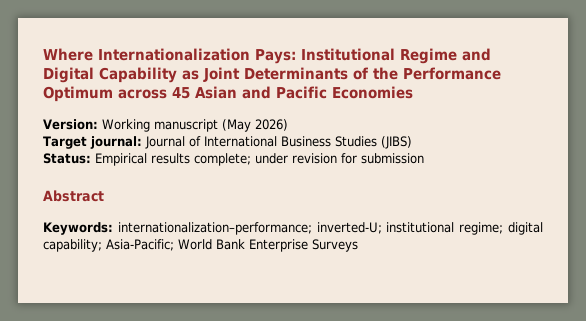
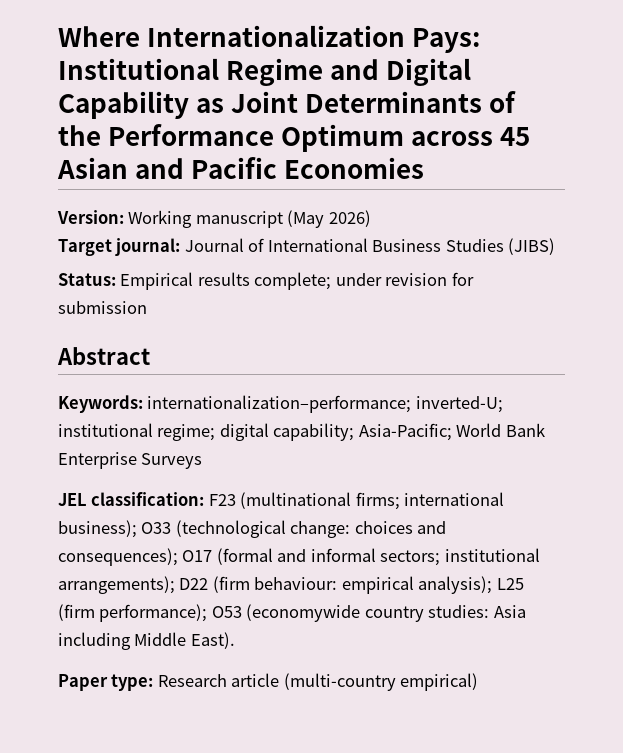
(358, 245) none -> [58,492,505,510] [58,520,447,538] [58,548,540,566] [58,576,524,594] [58,604,526,622] [58,632,235,650] [58,673,479,691] // JEL classification: F23 (multinational firms; international business); O33 (technological change: choices and consequences); O17 (formal and informal sectors; institutional arrangements); D22 (firm behaviour: empirical analysis); L25 (firm performance); O53 (economywide country studies: Asia including Middle East). // Paper type: Research article (multi-country empirical)

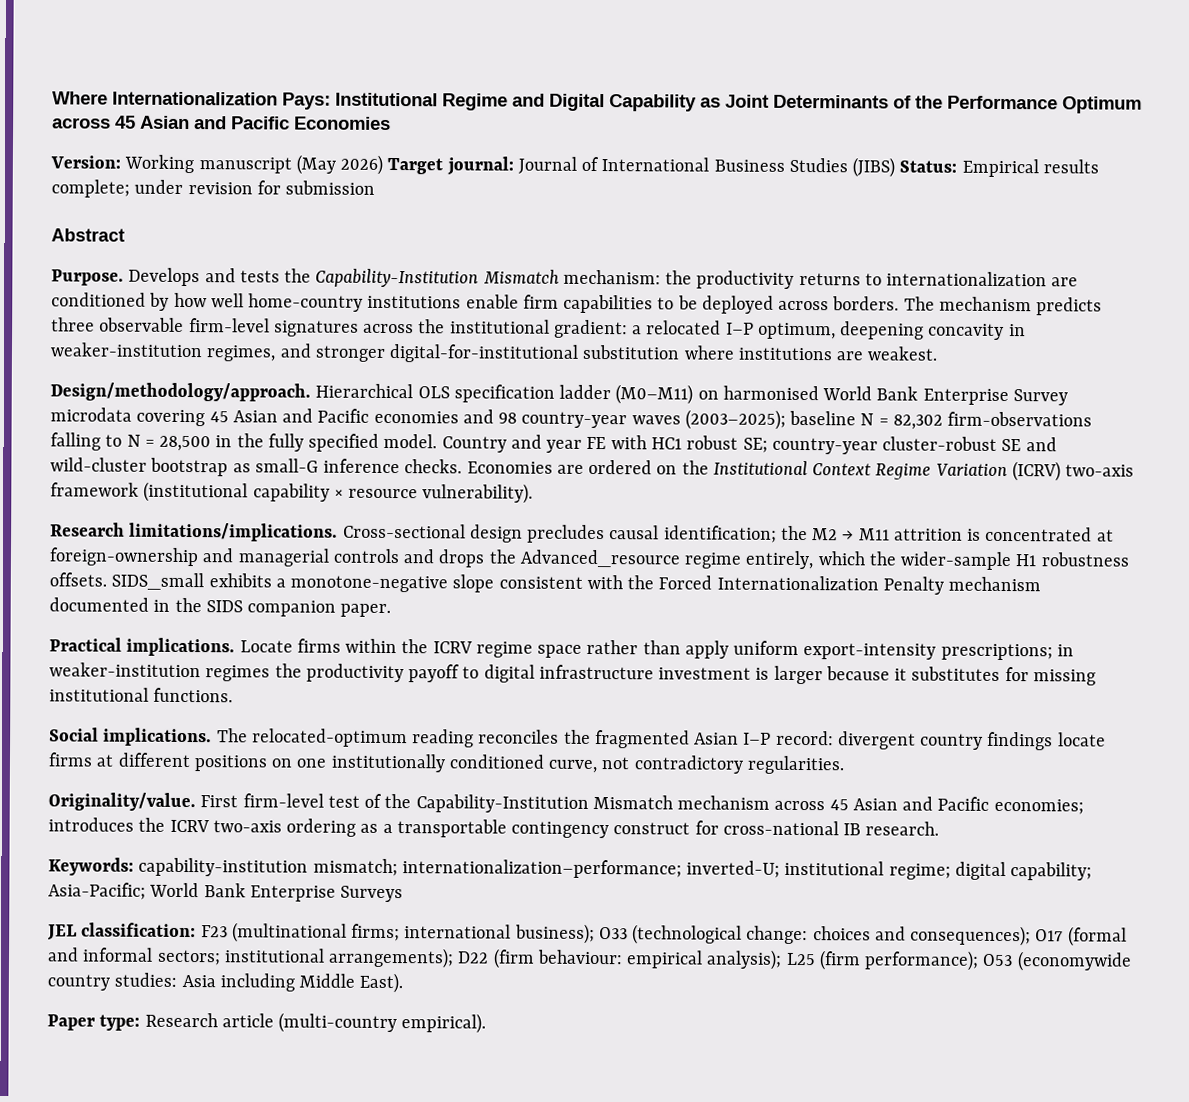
(371, 218) // -> (384, 164) none
(556, 246) // -> (896, 167) none
(150, 356) none -> [51,267,1079,289] [51,292,1103,316] [51,317,1026,340] [50,342,939,363] [50,382,1068,406] [50,407,1093,430] [50,432,1057,455] [50,457,1135,482] [50,481,534,504] [50,522,1114,544] [49,547,1129,571] [49,572,1042,595] [49,597,392,618] [49,637,1074,661] [49,662,1096,686] [49,687,234,703] [49,727,1106,751] [48,752,845,775] [48,792,1084,815] [48,817,940,839] // Purpose. Develops and tests the Capability-Institution Mismatch mechanism: the productivity returns to internationalization are conditioned by how well home-country institutions enable firm capabilities to be deployed across borders. The mechanism predicts three observable firm-level signatures across the institutional gradient: a relocated I–P optimum, deepening concavity in weaker-institution regimes, and stronger digital-for-institutional substitution where institutions are weakest. // Design/methodology/approach. Hierarchical OLS specification ladder (M0–M11) on harmonised World Bank Enterprise Survey microdata covering 45 Asian and Pacific economies and 98 country-year waves (2003–2025); baseline N = 82,302 firm-observations falling to N = 28,500 in the fully specified model. Country and year FE with HC1 robust SE; country-year cluster-robust SE and wild-cluster bootstrap as small-G inference checks. Economies are ordered on the Institutional Context Regime Variation (ICRV) two-axis framework (institutional capability × resource vulnerability). // Research limitations/implications. Cross-sectional design precludes causal identification; the M2 → M11 attrition is concentrated at foreign-ownership and managerial controls and drops the Advanced_resource regime entirely, which the wider-sample H1 robustness offsets. SIDS_small exhibits a monotone-negative slope consistent with the Forced Internationalization Penalty mechanism documented in the SIDS companion paper. // Practical implications. Locate firms within the ICRV regime space rather than apply uniform export-intensity prescriptions; in weaker-institution regimes the productivity payoff to digital infrastructure investment is larger because it substitutes for missing institutional functions. // Social implications. The relocated-optimum reading reconciles the fragmented Asian I–P record: divergent country findings locate firms at different positions on one institutionally conditioned curve, not contradictory regularities. // Originality/value. First firm-level test of the Capability-Institution Mismatch mechanism across 45 Asian and Pacific economies; introduces the ICRV two-axis ordering as a transportable contingency construct for cross-national IB research.
(143, 404) none -> [138,857,398,877] capability-institution mismatch;
[400,673,479,691] empirical) -> [401,1013,487,1034] empirical).

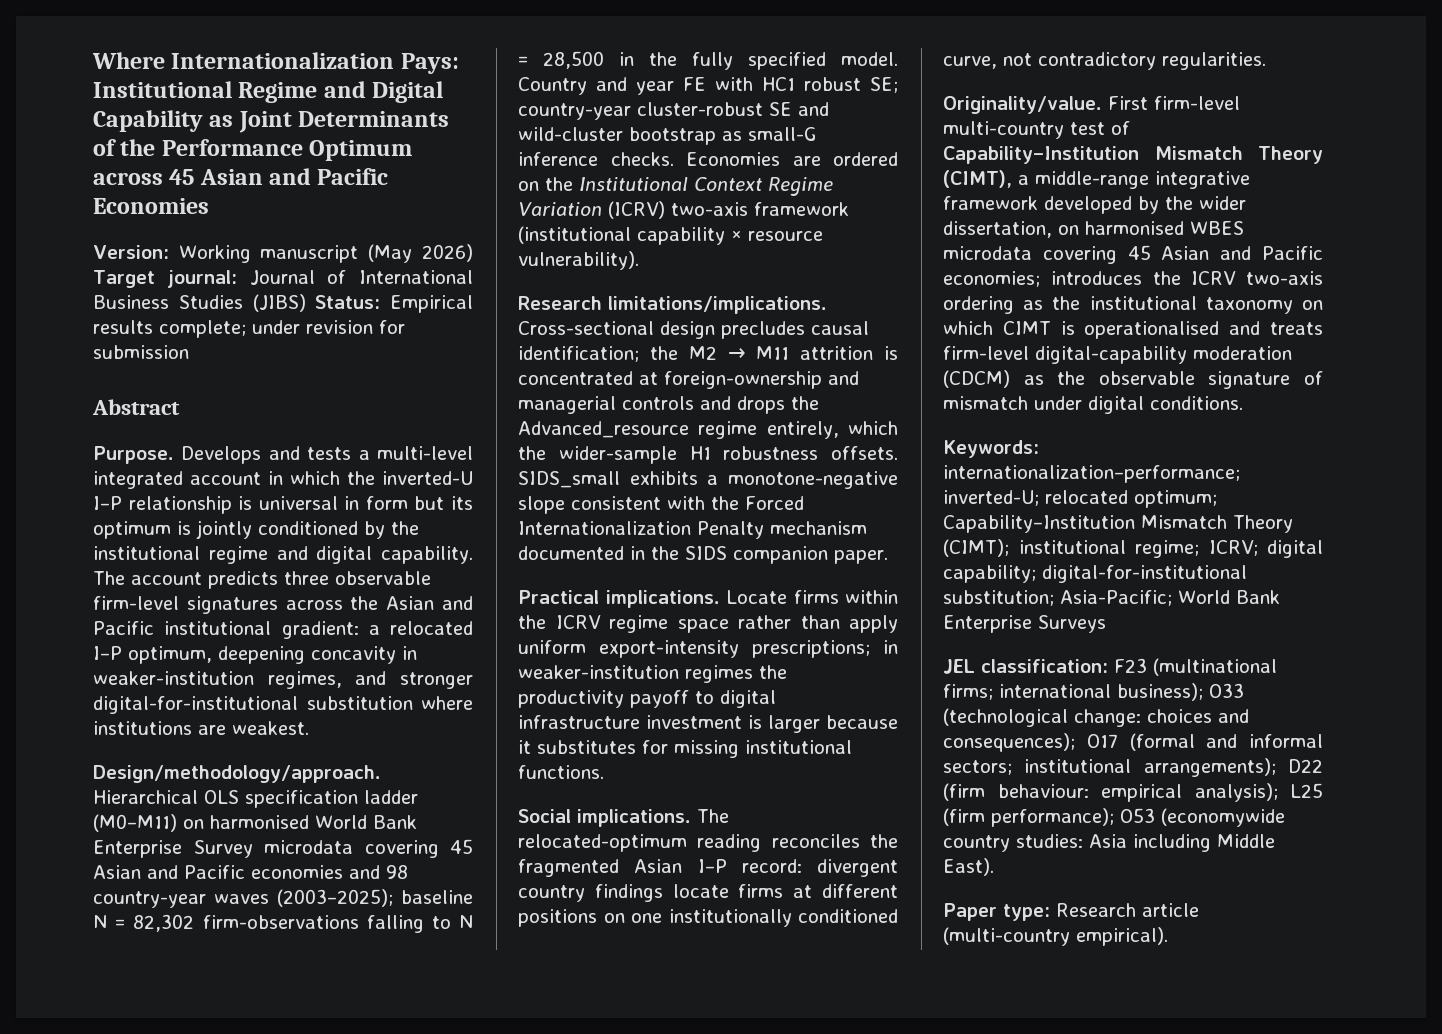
[284,268,1079,289] [51,292,1032,314] the Capability-Institution Mismatch mechanism: the productivity returns to internationalization are conditioned by how well home-country institutions enable firm capabilities to be deployed across borders. The mechanism -> [358,446,473,460] [93,471,473,489] [93,496,473,514] [93,520,419,539] [93,546,474,564] [93,571,202,585] a multi-level integrated account in which the inverted-U I–P relationship is universal in form but its optimum is jointly conditioned by the institutional regime and digital capability. The account
(446, 326) none -> [386,596,474,610] [93,621,154,635] Asian and Pacific
(324, 800) none -> [943,121,1064,139] multi-country
[384,793,826,813] the Capability-Institution Mismatch mechanism across -> [943,146,1323,164] [943,170,1250,189] [943,196,1246,214] [943,221,1244,238] [943,246,1117,264] Capability–Institution Mismatch Theory (CIMT), a middle-range integrative framework developed by the wider dissertation, on harmonised WBES microdata covering
[382,819,940,839] [48,857,781,879] a transportable contingency construct for cross-national IB research. // Keywords: capability-institution mismatch; internationalization–performance; inverted-U; -> [1052,296,1323,314] [943,321,1323,339] [943,346,1292,364] [943,370,1323,389] [943,396,1243,414] [943,440,1039,458] [943,465,1240,483] [943,490,1217,508] [943,515,1293,533] [943,539,1009,557] the institutional taxonomy on which CIMT is operationalised and treats firm-level digital-capability moderation (CDCM) as the observable signature of mismatch under digital conditions. // Keywords: internationalization–performance; inverted-U; relocated optimum; Capability–Institution Mismatch Theory (CIMT);
(951, 871) none -> [1208,540,1258,556] ICRV;
(1093, 871) none -> [1042,565,1247,583] [943,590,1054,606] digital-for-institutional substitution;

